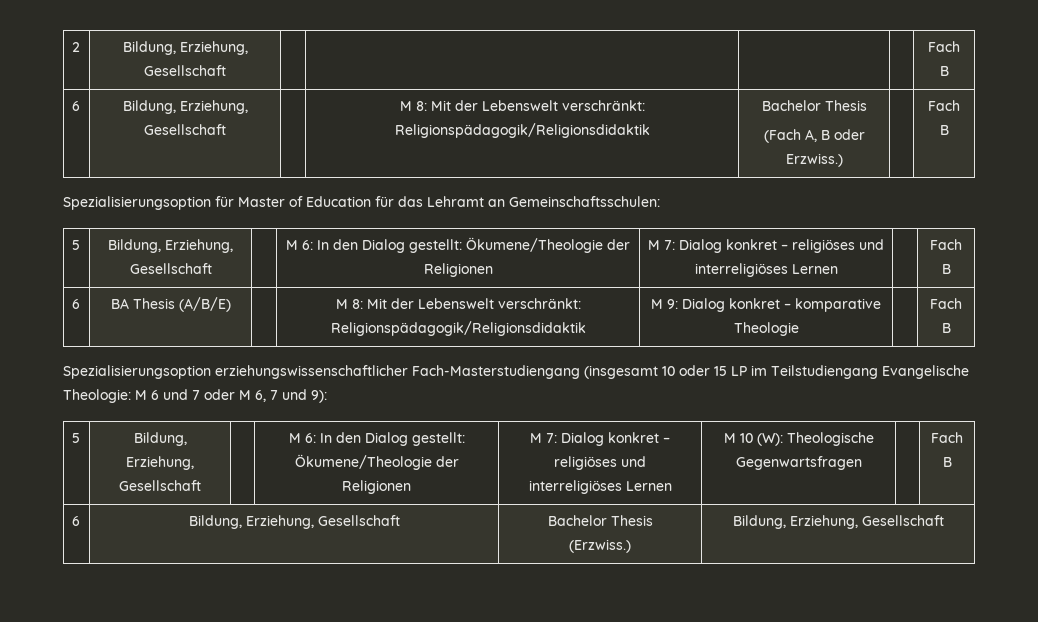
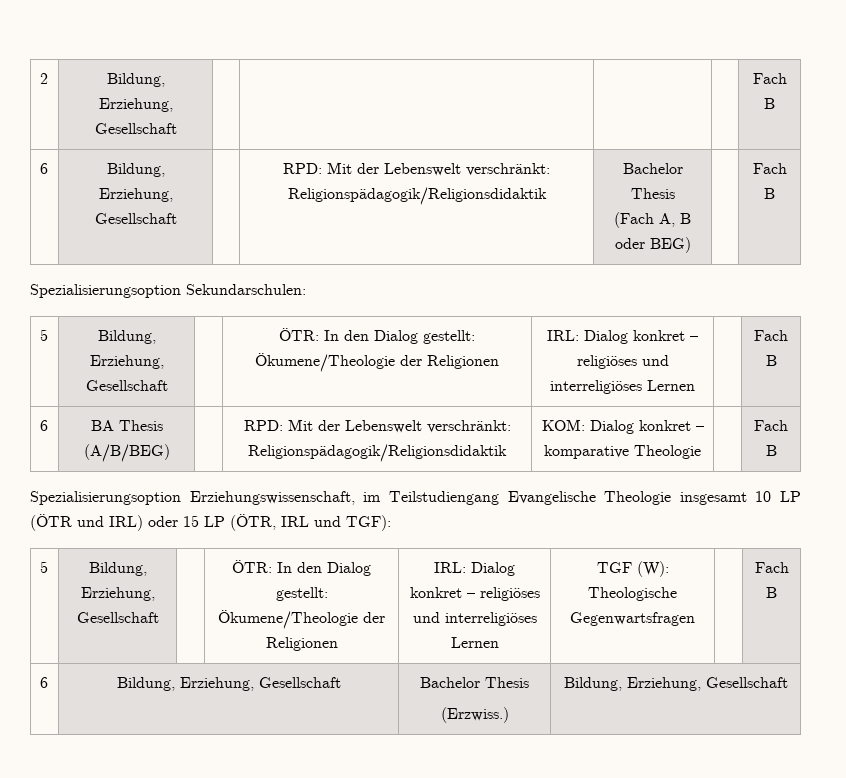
[399,101,427,111] M 8: -> [283,163,322,174] RPD:
[785,153,843,167] [928,100,960,111] [939,125,949,135] [63,196,660,210] [71,240,80,250] [108,239,233,253] [129,263,212,274] [286,237,630,253] [423,263,493,277] [648,240,675,250] Erzwiss.) | | Fach B // Spezialisierungsoption für Master of Education für das Lehramt an Gemeinschaftsschulen: // 5 | Bildung, Erziehung, Gesellschaft | | M 6: In den Dialog gestellt: Ökumene/Theologie der Religionen | M 7: -> [649,237,691,253] [752,163,787,174] [764,188,775,199] [30,284,306,298] [39,329,48,341] [97,330,156,344] [89,355,164,369] [85,380,168,391] [279,328,475,344] [255,353,499,372] [547,330,579,341] BEG) | | Fach B // Spezialisierungsoption Sekundarschulen: // 5 | Bildung, Erziehung, Gesellschaft | | ÖTR: In den Dialog gestellt: Ökumene/Theologie der Religionen | IRL:
[178,297,231,312] [335,298,581,309] [330,321,586,336] [651,299,678,309] (A/B/E) | | M 8: Mit der Lebenswelt verschränkt: Religionspädagogik/Religionsdidaktik | M 9: -> [83,444,170,462] [243,419,511,433] [248,444,507,462] [541,419,585,431] (A/B/BEG) | | RPD: Mit der Lebenswelt verschränkt: Religionspädagogik/Religionsdidaktik | KOM:
[215,365,969,379] [63,389,327,403] [71,433,80,443] [133,432,187,446] [126,456,194,470] [119,480,201,491] [288,432,465,446] [294,454,459,470] [342,480,412,494] [530,432,670,446] [554,456,646,470] [528,480,672,494] [723,433,753,443] erziehungswissenschaftlicher Fach-Masterstudiengang (insgesamt 10 oder 15 LP im Teilstudiengang Evangelische Theologie: M 6 und 7 oder M 6, 7 und 9): // 5 | Bildung, Erziehung, Gesellschaft | | M 6: In den Dialog gestellt: Ökumene/Theologie der Religionen | M 7: Dialog konkret – religiöses und interreligiöses Lernen | M 10 -> [189,491,801,505] [30,514,391,531] [39,561,48,573] [88,562,147,576] [80,587,155,601] [76,612,159,623] [232,560,371,576] [275,587,328,601] [218,610,385,629] [265,637,338,651] [434,562,515,576] [409,587,540,601] [412,612,537,626] [450,637,499,648] [596,562,632,573] Erziehungswissenschaft, im Teilstudiengang Evangelische Theologie insgesamt 10 LP (ÖTR und IRL) oder 15 LP (ÖTR, IRL und TGF): // 5 | Bildung, Erziehung, Gesellschaft | | ÖTR: In den Dialog gestellt: Ökumene/Theologie der Religionen | IRL: Dialog konkret – religiöses und interreligiöses Lernen | TGF

